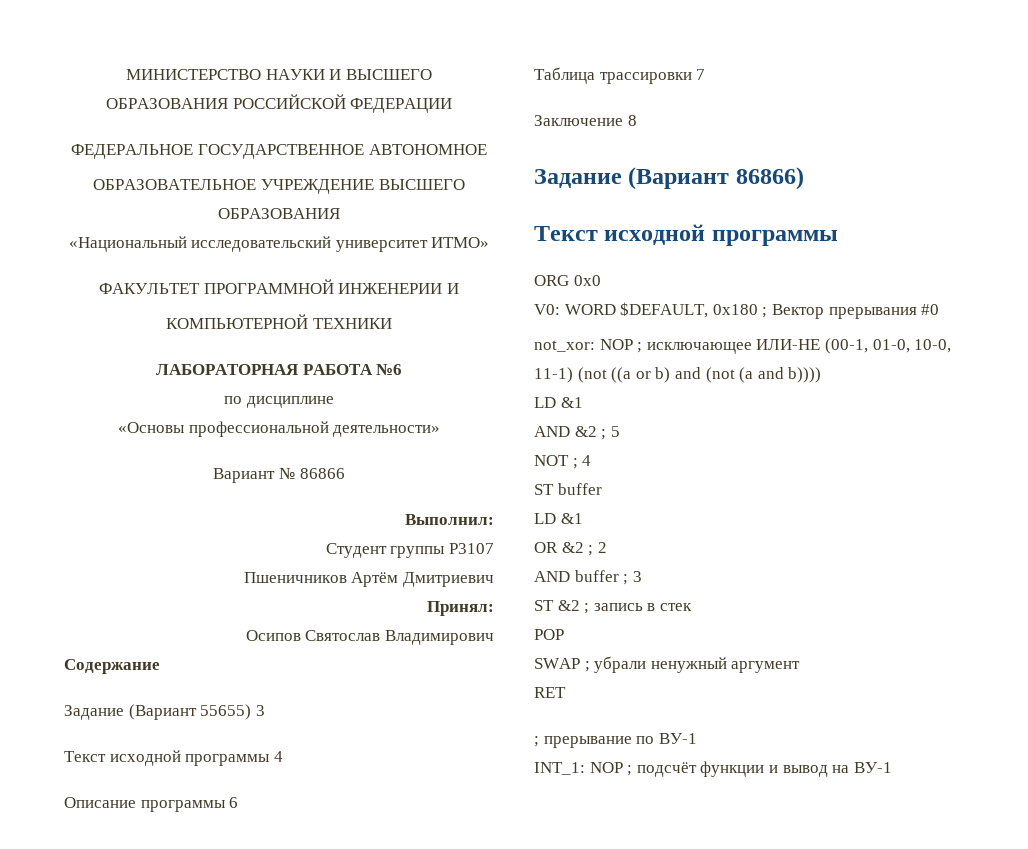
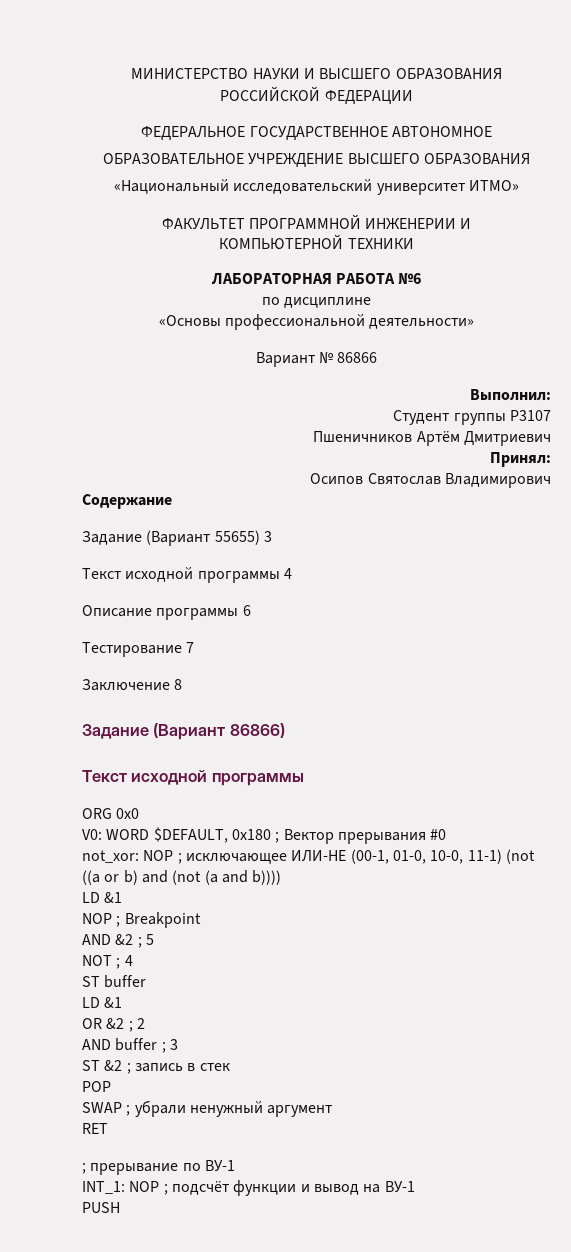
[534,67,692,84] Таблица трассировки -> [82,642,182,657] Тестирование
(583, 402) none -> [82,912,201,928] // NOP ; Breakpoint
(892, 767) none -> [82,1202,120,1213] // PUSH

